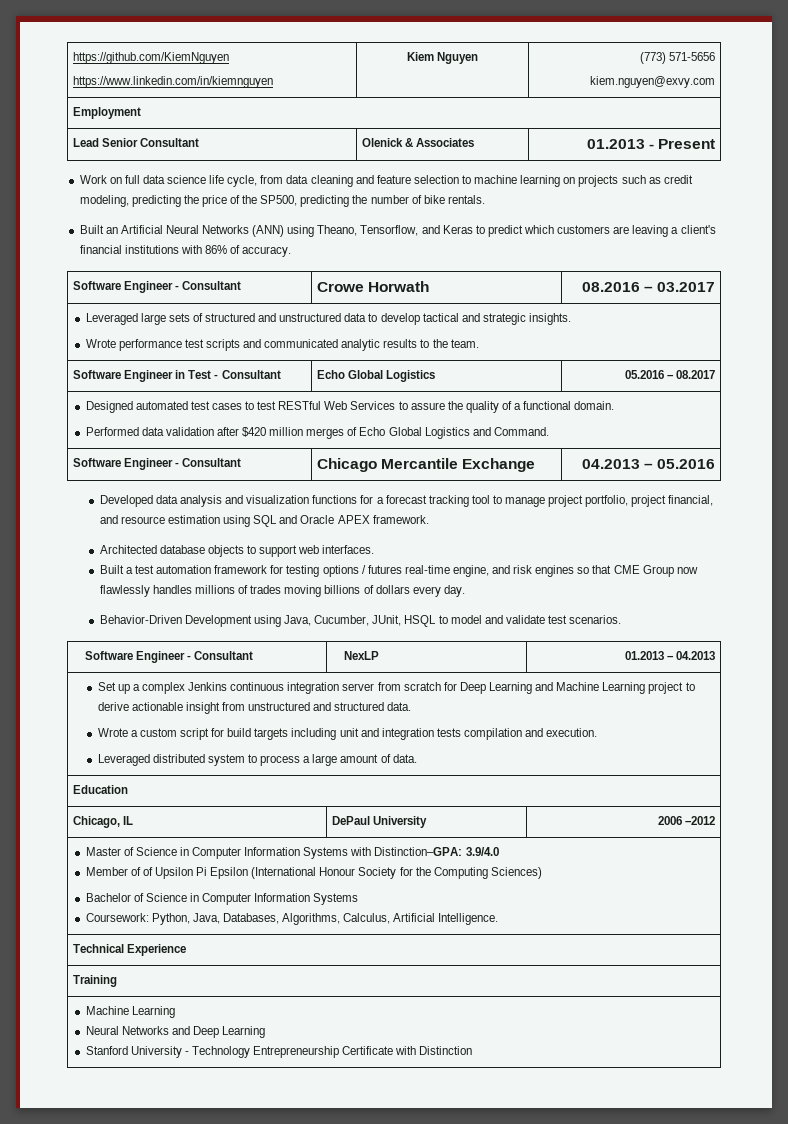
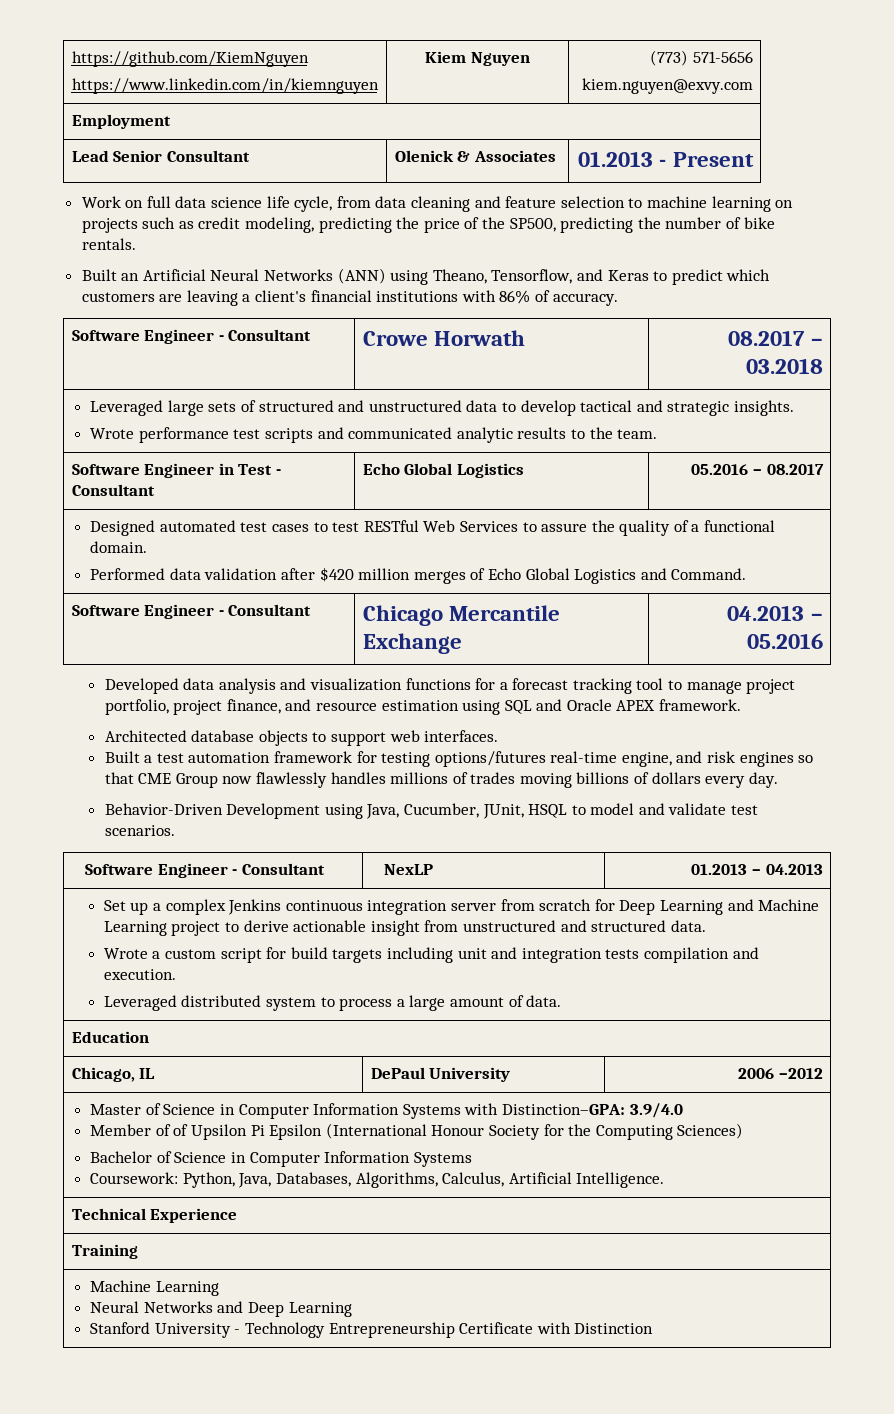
[581,282,716,292] 08.2016 – 03.2017 -> [728,330,823,346] [745,358,823,374] 08.2017 – 03.2018
[668,495,714,506] financial, -> [226,699,281,714] finance,
[322,565,402,577] options / futures -> [434,751,546,767] options/futures

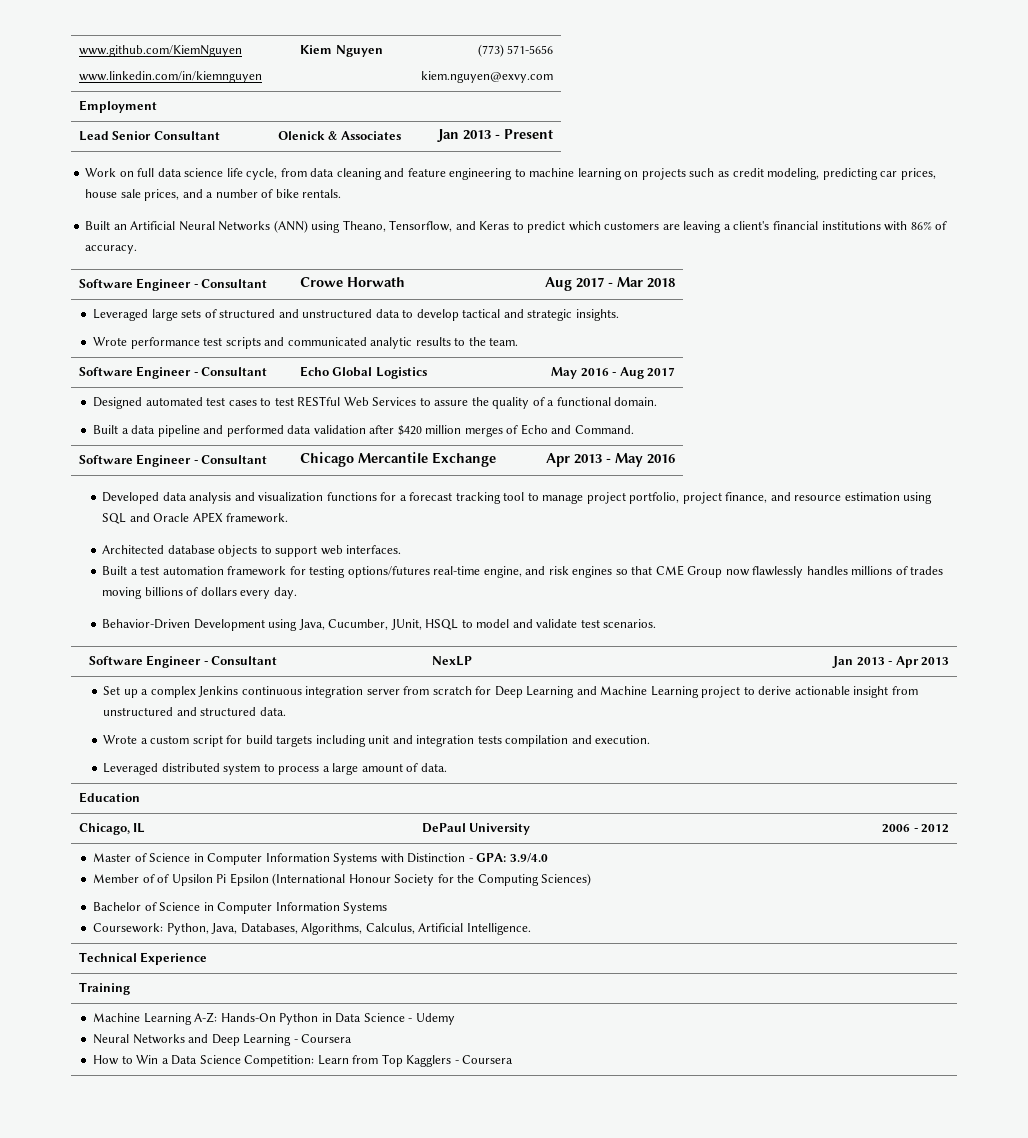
[71,51,309,67] [71,78,379,94] https://github.com/KiemNguyen // https://www.linkedin.com/in/kiemnguyen -> [78,45,242,57] [78,71,262,83] www.github.com/KiemNguyen // www.linkedin.com/in/kiemnguyen
[578,151,654,167] 01.2013 -> [437,129,492,142] Jan 2013
[560,196,625,208] selection -> [449,168,513,180] engineering
[396,217,661,233] the price of the SP500, predicting the -> [880,168,936,180] [85,189,214,201] car prices, house sale prices, and a
[728,330,823,346] [745,358,823,374] 08.2017 – 03.2018 -> [545,277,676,291] Aug 2017 - Mar 2018
[218,463,273,475] in Test -> (192, 372) none
[691,464,824,475] 05.2016 – 08.2017 -> [551,367,676,379] May 2016 - Aug 2017
[90,568,166,580] Performed -> [93,425,284,437] Built a data pipeline and performed
[525,568,637,584] Global Logistics -> (548, 429) none
[727,605,823,621] [746,633,823,649] 04.2013 – 05.2016 -> [546,453,676,467] Apr 2013 - May 2016
[691,864,823,875] 01.2013 – 04.2013 -> [832,656,950,668] Jan 2013 - Apr 2013
[778,1068,823,1079] –2012 -> [913,824,950,833] - 2012
[501,1104,625,1115] Distinction–GPA: -> [407,853,507,863] Distinction - GPA:
(219, 1288) none -> [194,1012,455,1025] A-Z: Hands-On Python in Data Science - Udemy
[90,1322,654,1338] // Stanford University - Technology Entrepreneurship Certificate with Distinction -> [293,1034,353,1043] [93,1054,514,1067] - Coursera // How to Win a Data Science Competition: Learn from Top Kagglers - Coursera

